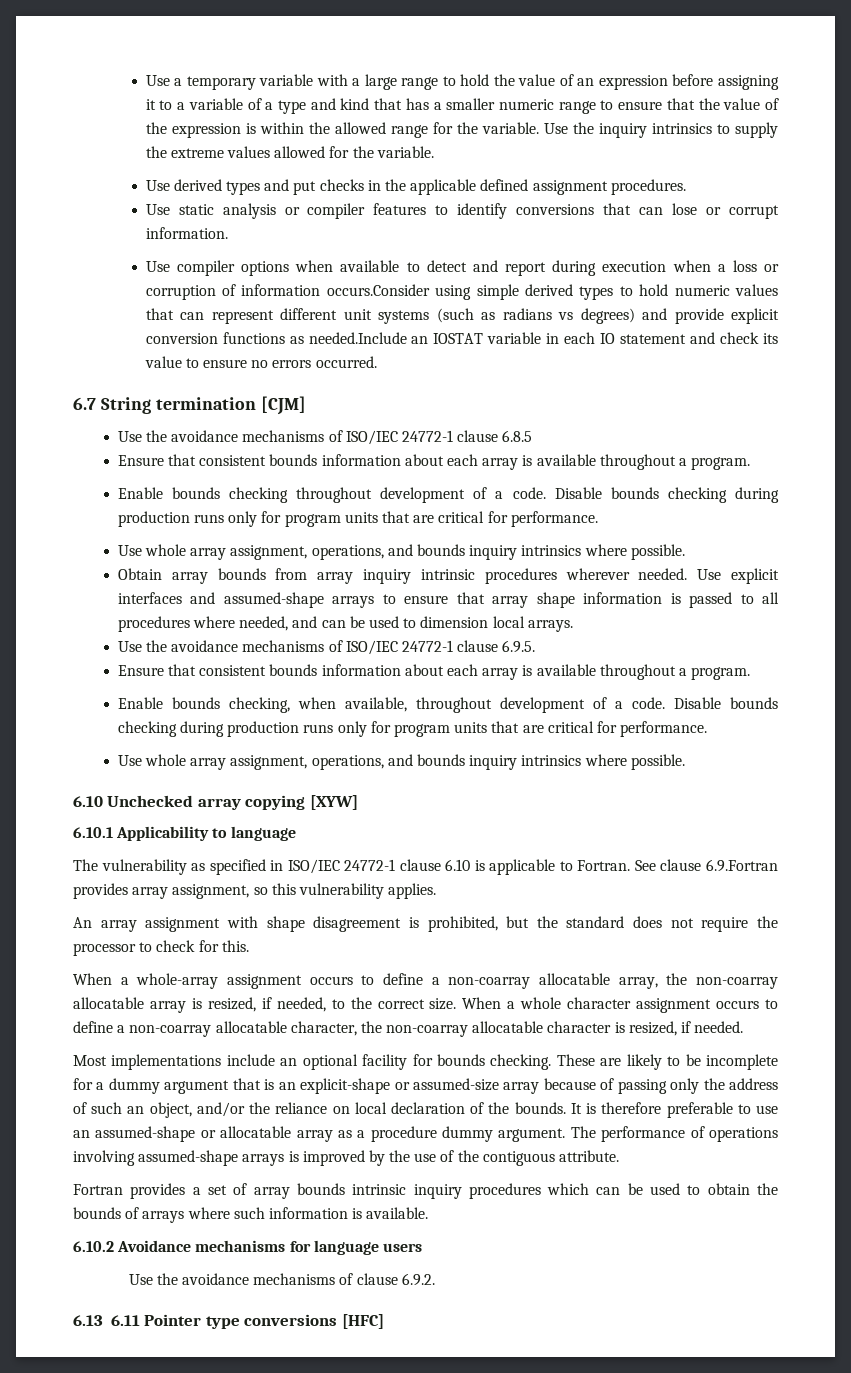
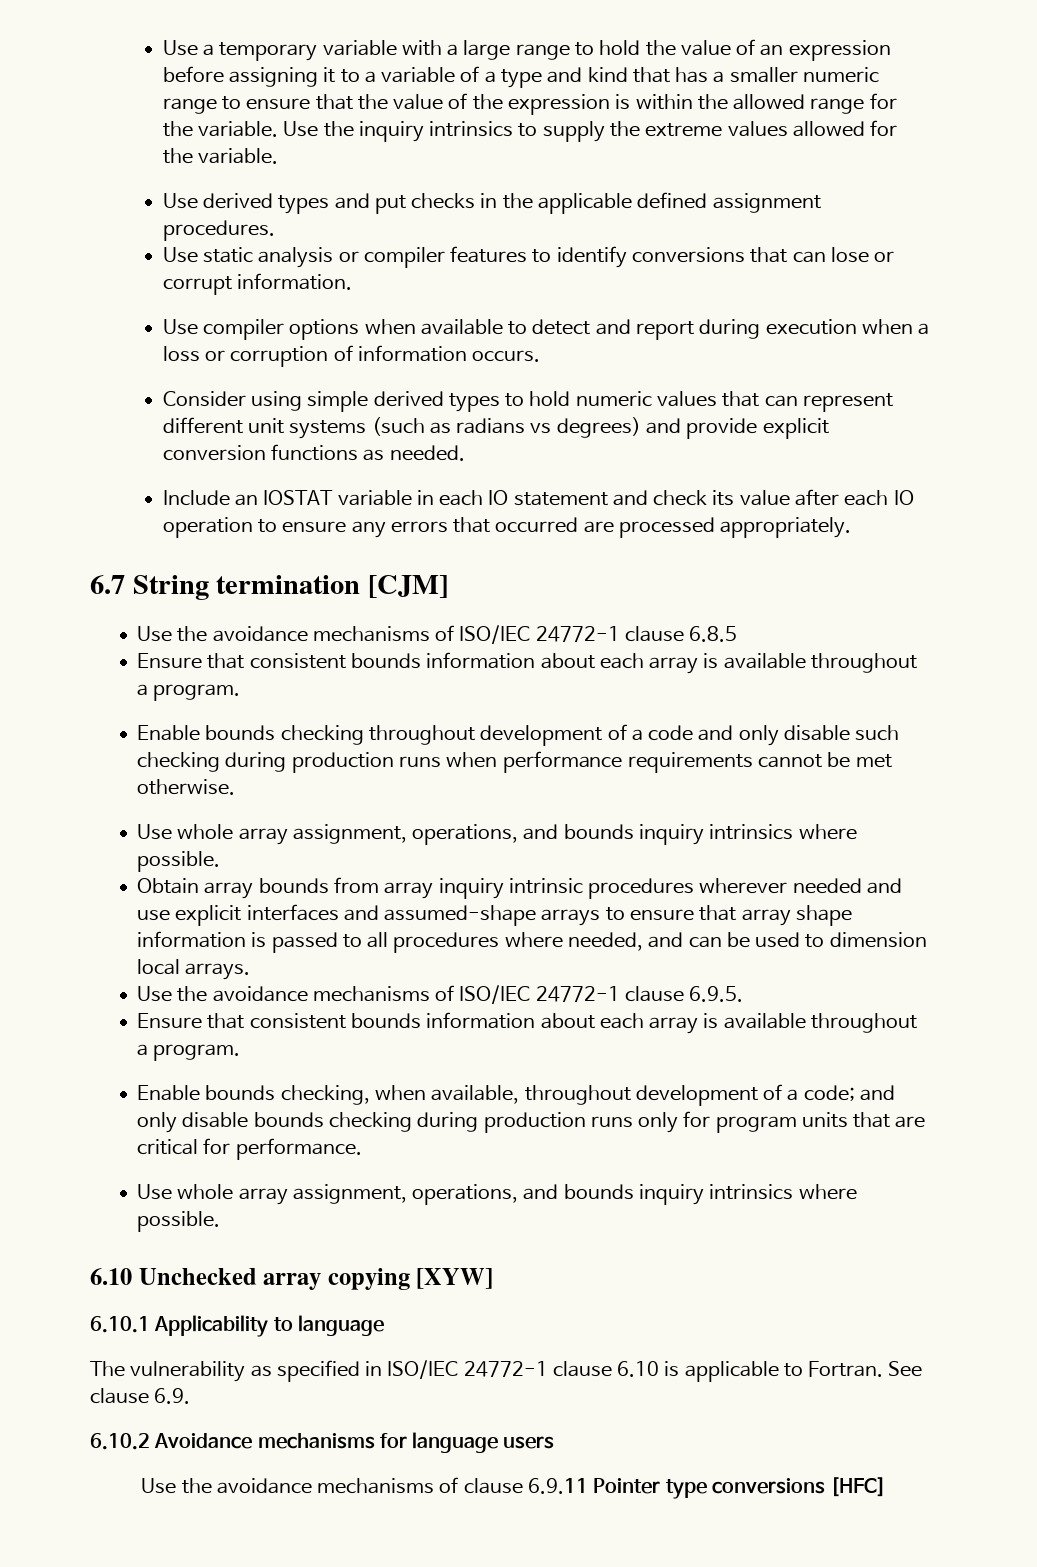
[326,284,430,296] occurs.Consider -> [472,350,541,362] [162,391,246,407] occurs. // Consider
[308,332,407,344] needed.Include -> [389,445,465,461] [162,490,230,506] needed. // Include
[185,356,377,368] to ensure no errors occurred. -> [794,489,914,506] [162,517,852,538] after each IO operation to ensure any errors that occurred are processed appropriately.
[512,487,780,503] [117,511,598,527] code. Disable bounds checking during production runs only for program units that are critical for performance. -> [648,725,900,746] [137,751,892,773] [137,779,236,795] code and only disable such checking during production runs when performance requirements cannot be met otherwise.
[638,568,722,580] needed. Use -> [792,878,902,894] [137,910,171,921] needed and use
[631,697,721,709] code. Disable -> [803,1085,895,1101] [137,1112,249,1133] code; and only disable
[706,859,778,872] [73,883,437,899] [73,916,778,932] [73,940,249,956] [73,973,778,989] [73,997,778,1013] [73,1021,744,1037] [73,1054,779,1070] [73,1078,778,1094] [73,1102,778,1118] [73,1126,778,1142] [73,1150,620,1166] [73,1183,778,1199] [73,1207,429,1223] 6.9.Fortran provides array assignment, so this vulnerability applies. // An array assignment with shape disagreement is prohibited, but the standard does not require the processor to check for this. // When a whole-array assignment occurs to define a non-coarray allocatable array, the non-coarray allocatable array is resized, if needed, to the correct size. When a whole character assignment occurs to define a non-coarray allocatable character, the non-coarray allocatable character is resized, if needed. // Most implementations include an optional facility for bounds checking. These are likely to be incomplete for a dummy argument that is an explicit-shape or assumed-size array because of passing only the address of such an object, and/or the reliance on local declaration of the bounds. It is therefore preferable to use an assumed-shape or allocatable array as a procedure dummy argument. The performance of operations involving assumed-shape arrays is improved by the use of the contiguous attribute. // Fortran provides a set of array bounds intrinsic inquiry procedures which can be used to obtain the bounds of arrays where such information is available. -> [154,1388,191,1404] 6.9.
[401,1273,435,1286] [73,1315,140,1326] 6.9.2. // 6.13 6.11 -> [527,1478,588,1494] 6.9.11

